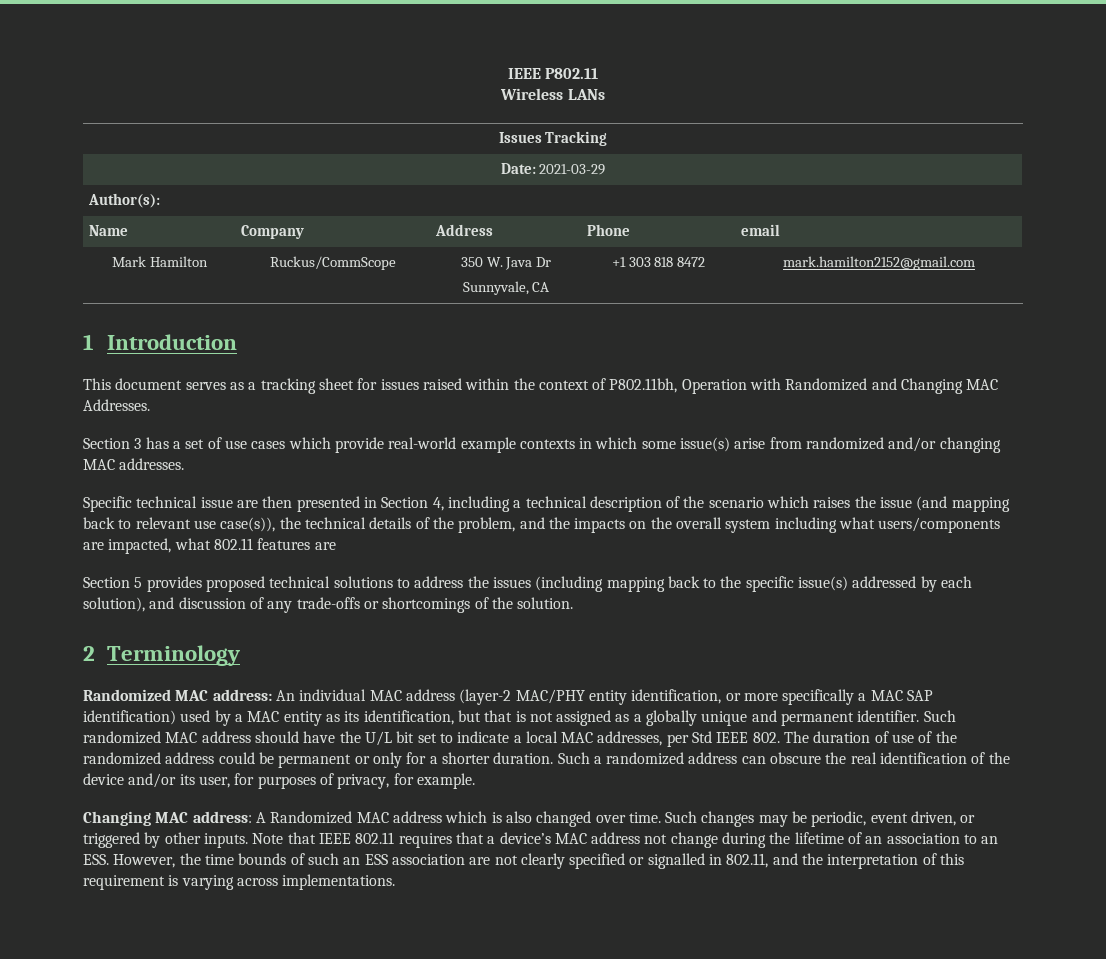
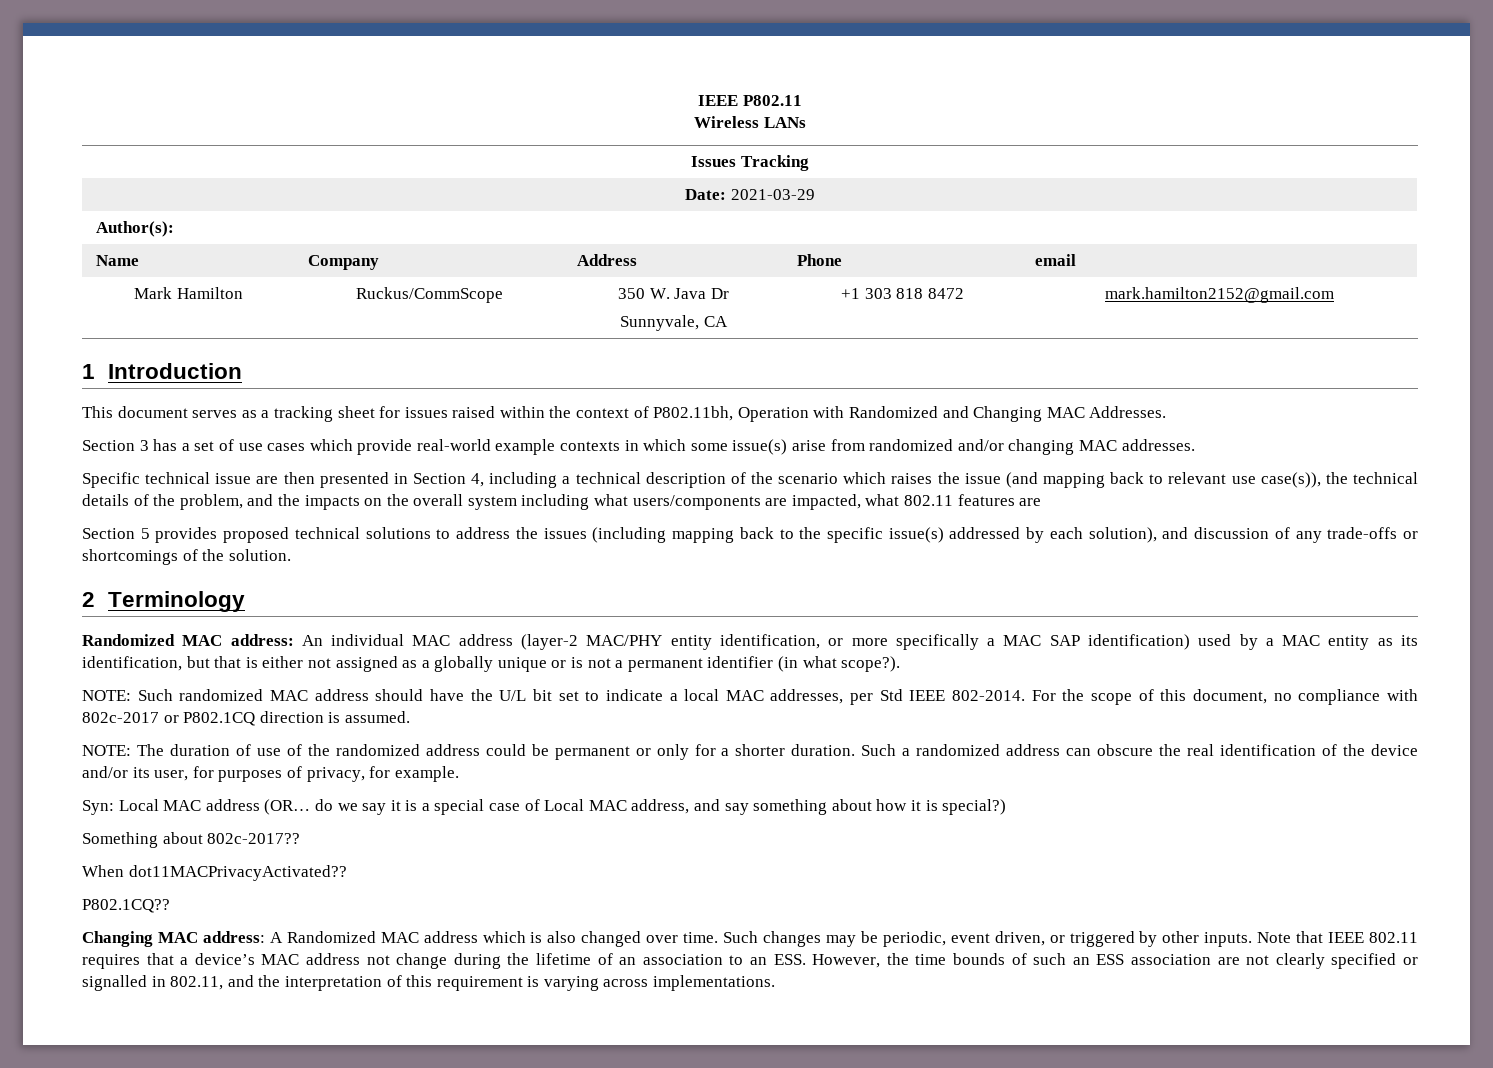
(526, 716) none -> [262,656,304,668] either
[751,710,920,726] and permanent identifier. -> [551,656,901,672] [82,690,131,701] or is not a permanent identifier (in what scope?). // NOTE:
[752,732,780,743] 802. -> [952,689,1418,705] [82,711,410,726] [82,745,131,756] 802-2014. For the scope of this document, no compliance with 802c-2017 or P802.1CQ direction is assumed. // NOTE:
(475, 781) none -> [82,799,1007,815] [82,832,301,848] [82,865,347,881] [82,899,170,913] // Syn: Local MAC address (OR… do we say it is a special case of Local MAC address, and say something about how it is special?) // Something about 802c-2017?? // When dot11MACPrivacyActivated?? // P802.1CQ??

